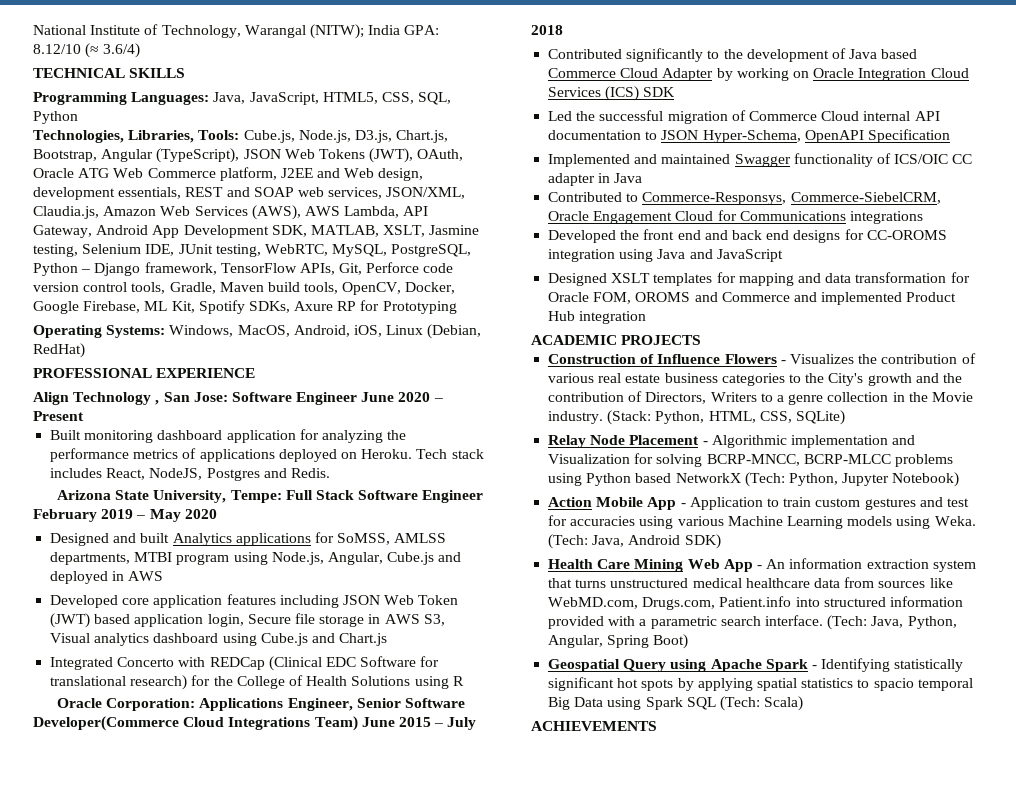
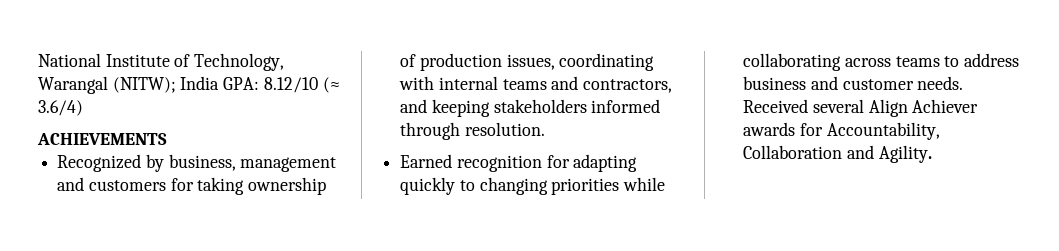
[33,68,186,78] [33,92,452,105] [33,111,78,124] [33,130,449,143] [33,148,464,163] [33,167,424,181] [33,187,466,200] [33,205,429,220] [33,225,480,238] [33,244,472,257] [33,262,454,276] [33,282,456,295] [33,300,457,314] [33,324,482,339] [33,343,85,358] [33,368,256,378] [33,392,443,405] [33,411,84,421] [50,429,407,443] [50,448,484,462] [50,468,330,481] [57,490,484,503] [33,509,217,522] [50,532,447,546] [50,552,462,565] [50,571,164,584] [50,594,459,608] [50,613,445,628] [50,633,388,646] [50,656,440,671] [50,675,464,690] [57,698,465,711] [33,716,477,731] [531,25,563,35] [548,48,918,62] [548,68,969,81] [548,86,676,101] [548,110,940,124] [548,129,950,143] [548,153,973,167] [548,173,643,186] [548,192,941,205] [548,210,923,224] [548,229,947,243] [548,249,783,262] [548,272,970,286] [548,292,957,305] [548,311,647,324] [531,335,702,345] [548,353,976,364] [548,373,962,386] [548,391,973,405] [548,410,845,425] [548,435,916,448] [548,453,953,467] [548,472,960,487] [548,497,969,510] [548,515,976,529] [548,534,721,549] [548,558,976,572] [548,577,953,588] [548,596,963,610] [548,615,957,630] [548,634,689,649] [548,658,964,672] [548,677,973,691] [548,696,804,711] [531,721,657,731] TECHNICAL SKILLS // Programming Languages: Java, JavaScript, HTML5, CSS, SQL, Python // Technologies, Libraries, Tools: Cube.js, Node.js, D3.js, Chart.js, Bootstrap, Angular (TypeScript), JSON Web Tokens (JWT), OAuth, Oracle ATG Web Commerce platform, J2EE and Web design, development essentials, REST and SOAP web services, JSON/XML, Claudia.js, Amazon Web Services (AWS), AWS Lambda, API Gateway, Android App Development SDK, MATLAB, XSLT, Jasmine testing, Selenium IDE, JUnit testing, WebRTC, MySQL, PostgreSQL, Python – Django framework, TensorFlow APIs, Git, Perforce code version control tools, Gradle, Maven build tools, OpenCV, Docker, Google Firebase, ML Kit, Spotify SDKs, Axure RP for Prototyping // Operating Systems: Windows, MacOS, Android, iOS, Linux (Debian, RedHat) // PROFESSIONAL EXPERIENCE // Align Technology , San Jose: Software Engineer June 2020 – Present // Built monitoring dashboard application for analyzing the performance metrics of applications deployed on Heroku. Tech stack includes React, NodeJS, Postgres and Redis. // Arizona State University, Tempe: Full Stack Software Engineer February 2019 – May 2020 // Designed and built Analytics applications for SoMSS, AMLSS departments, MTBI program using Node.js, Angular, Cube.js and deployed in AWS // Developed core application features including JSON Web Token (JWT) based application login, Secure file storage in AWS S3, Visual analytics dashboard using Cube.js and Chart.js // Integrated Concerto with REDCap (Clinical EDC Software for translational research) for the College of Health Solutions using R // Oracle Corporation: Applications Engineer, Senior Software Developer(Commerce Cloud Integrations Team) June 2015 – July 2018 // Contributed significantly to the development of Java based Commerce Cloud Adapter by working on Oracle Integration Cloud Services (ICS) SDK // Led the successful migration of Commerce Cloud internal API documentation to JSON Hyper-Schema, OpenAPI Specification // Implemented and maintained Swagger functionality of ICS/OIC CC adapter in Java // Contributed to Commerce-Responsys, Commerce-SiebelCRM, Oracle Engagement Cloud for Communications integrations // Developed the front end and back end designs for CC-OROMS integration using Java and JavaScript // Designed XSLT templates for mapping and data transformation for Oracle FOM, OROMS and Commerce and implemented Product Hub integration // ACADEMIC PROJECTS // Construction of Influence Flowers - Visualizes the contribution of various real estate business categories to the City's growth and the contribution of Directors, Writers to a genre collection in the Movie industry. (Stack: Python, HTML, CSS, SQLite) // Relay Node Placement - Algorithmic implementation and Visualization for solving BCRP-MNCC, BCRP-MLCC problems using Python based NetworkX (Tech: Python, Jupyter Notebook) // Action Mobile App - Application to train custom gestures and test for accuracies using various Machine Learning models using Weka. (Tech: Java, Android SDK) // Health Care Mining Web App - An information extraction system that turns unstructured medical healthcare data from sources like WebMD.com, Drugs.com, Patient.info into structured information provided with a parametric search interface. (Tech: Java, Python, Angular, Spring Boot) // Geospatial Query using Apache Spark - Identifying statistically significant hot spots by applying spatial statistics to spacio temporal Big Data using Spark SQL (Tech: Scala) // ACHIEVEMENTS -> [37,133,167,145] [57,154,337,172] [57,177,327,195] [400,53,655,71] [399,76,673,93] [400,99,661,117] [400,122,545,140] [400,154,638,172] [400,177,666,195] [743,53,1020,71] [743,76,964,90] [743,99,979,117] [743,122,940,140] [743,145,932,163] ACHIEVEMENTS // Recognized by business, management and customers for taking ownership of production issues, coordinating with internal teams and contractors, and keeping stakeholders informed through resolution. // Earned recognition for adapting quickly to changing priorities while collaborating across teams to address business and customer needs. Received several Align Achiever awards for Accountability, Collaboration and Agility.

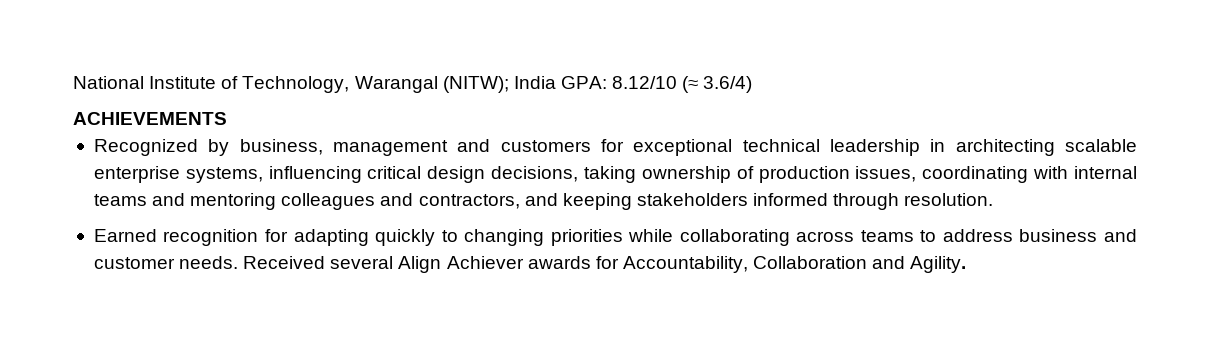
(194, 184) none -> [633,139,1138,156] [93,166,579,183] exceptional technical leadership in architecting scalable enterprise systems, influencing critical design decisions,
(579, 83) none -> [190,193,414,210] mentoring colleagues and

